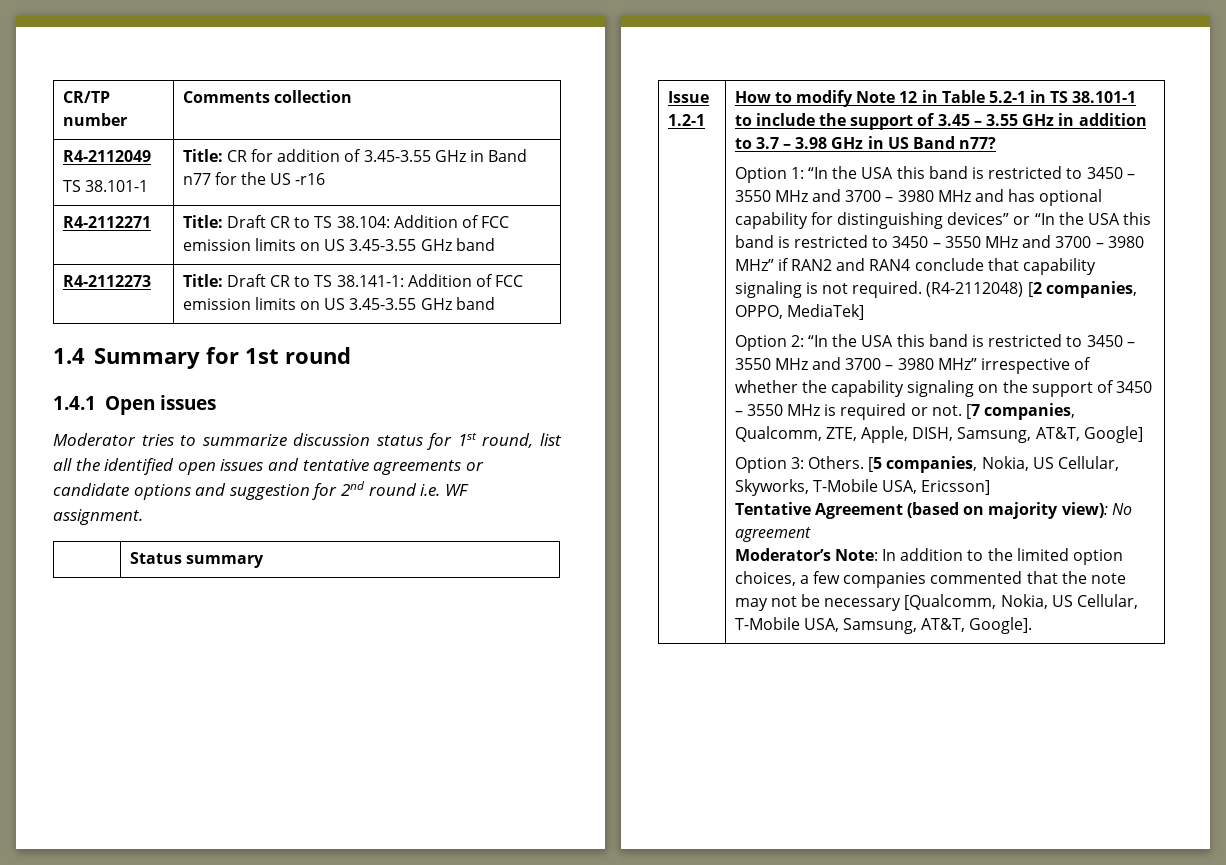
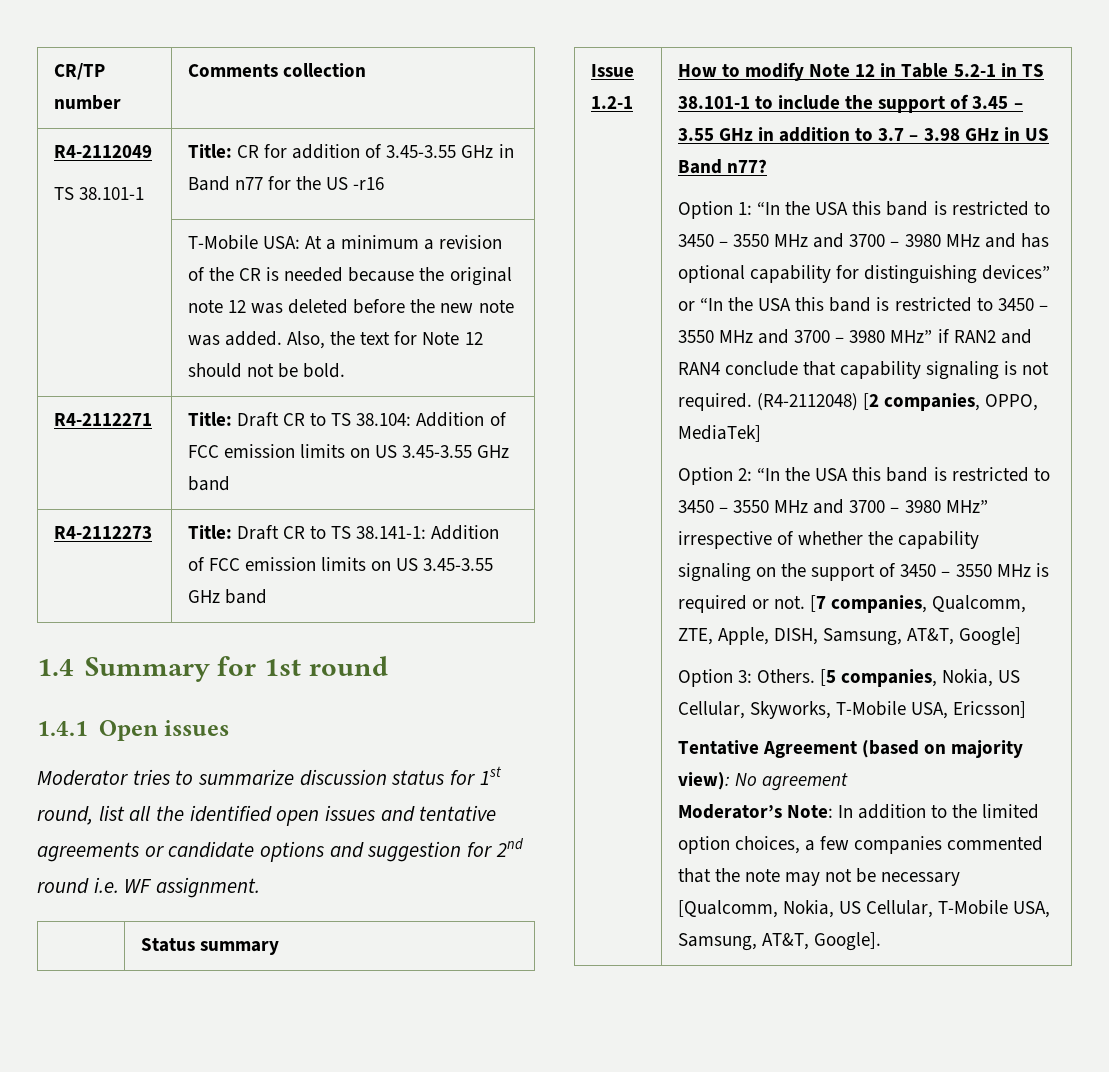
(326, 179) none -> [187,235,503,250] [187,267,512,286] [187,299,514,314] [187,331,483,349] [187,363,346,378] // | T-Mobile USA: At a minimum a revision of the CR is needed because the original note 12 was deleted before the new note was added. Also, the text for Note 12 should not be bold.

